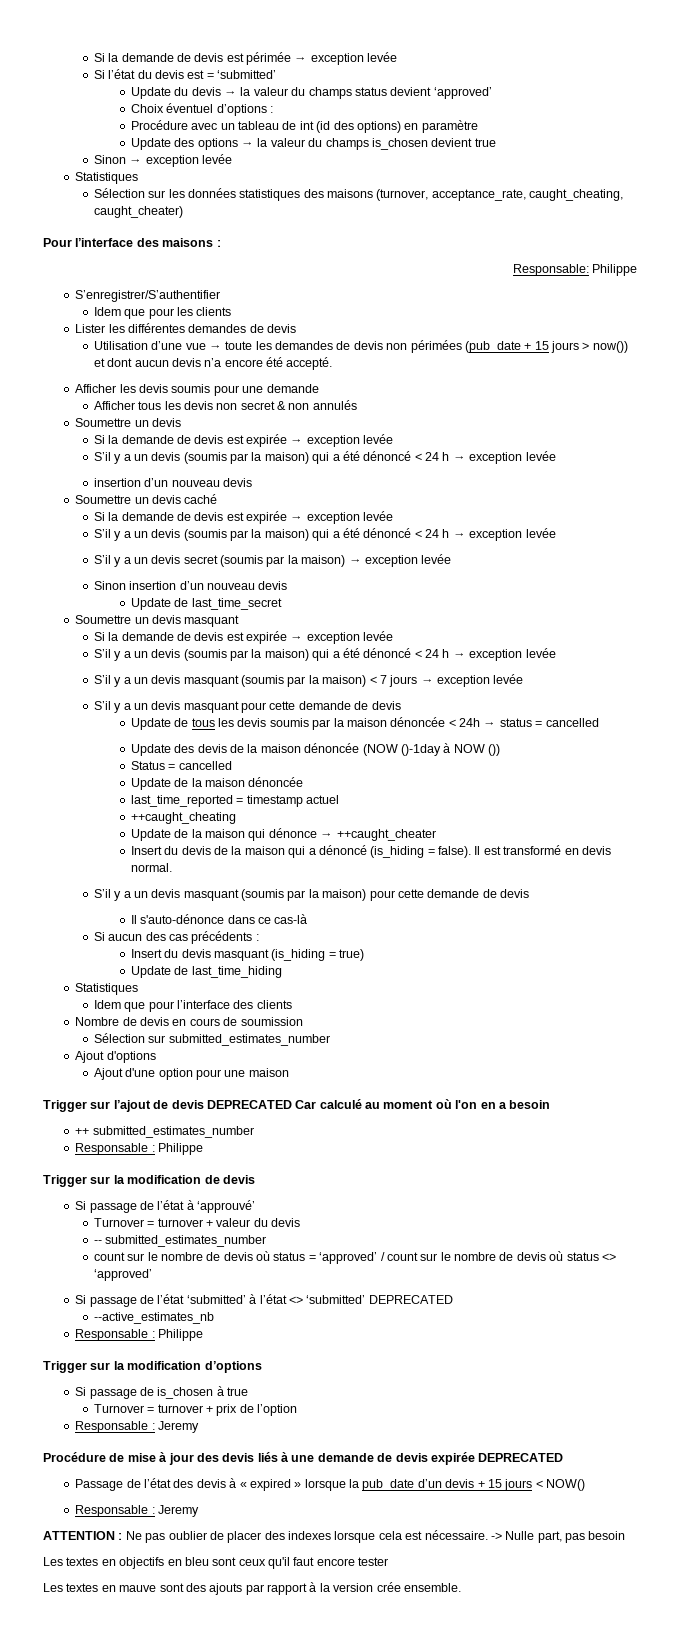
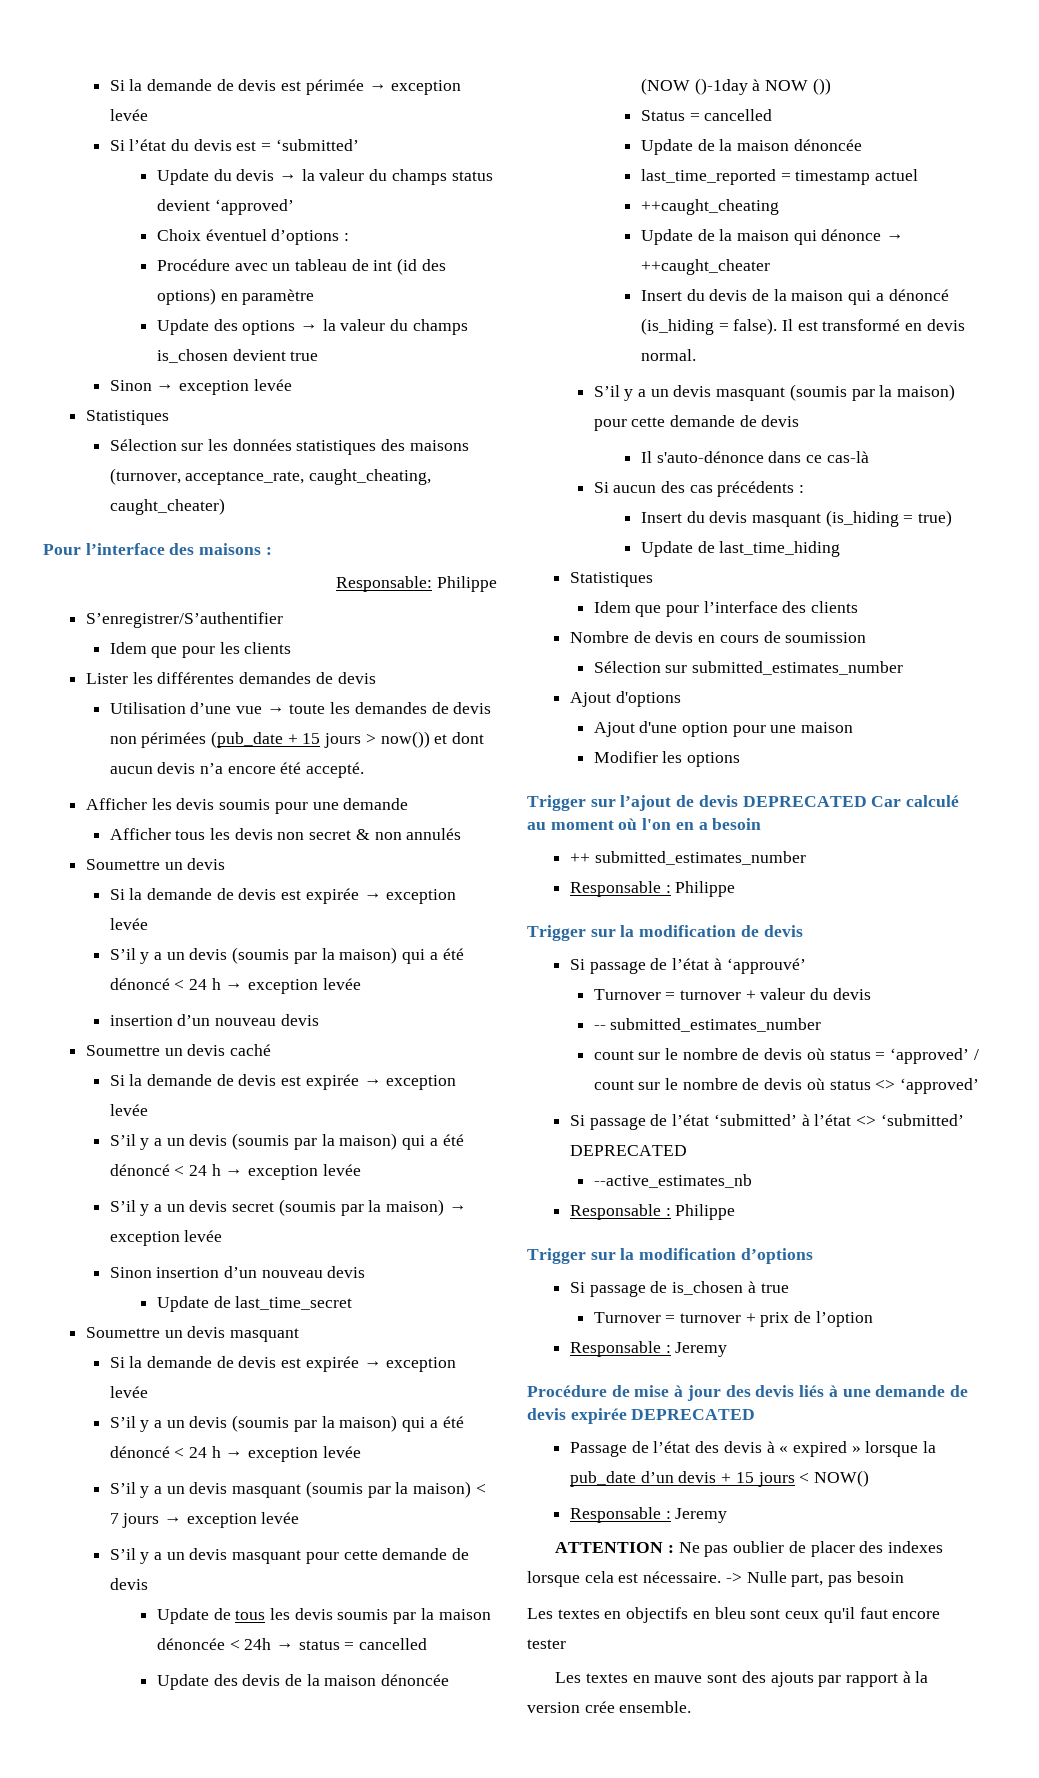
(289, 1072) none -> [593,751,741,767] // Modifier les options

